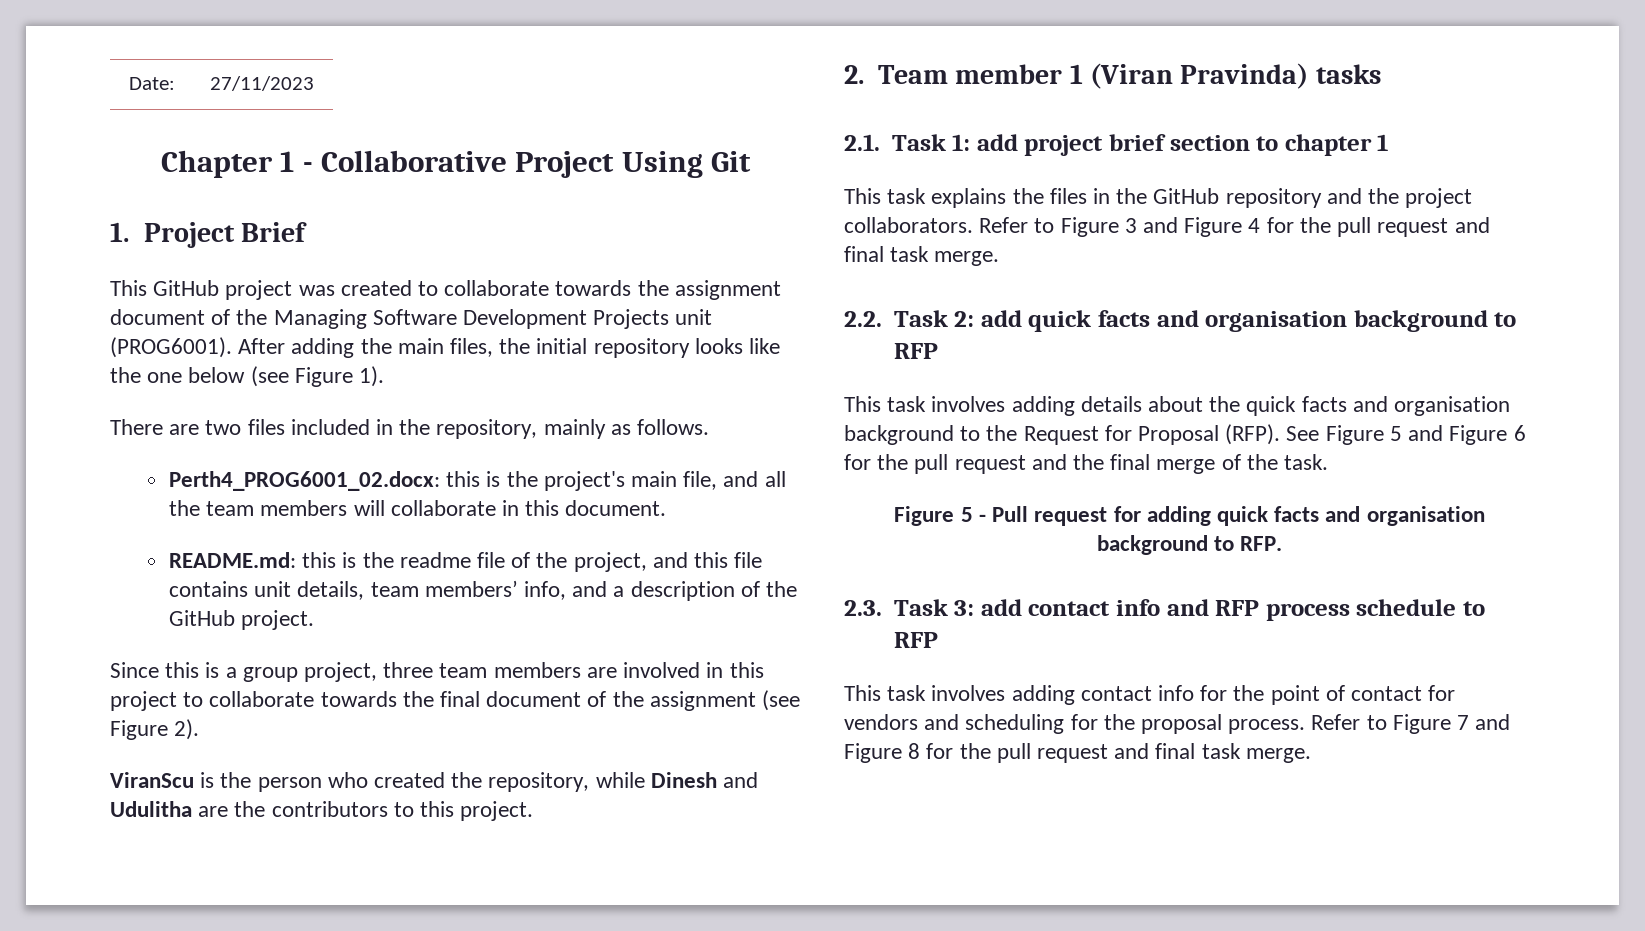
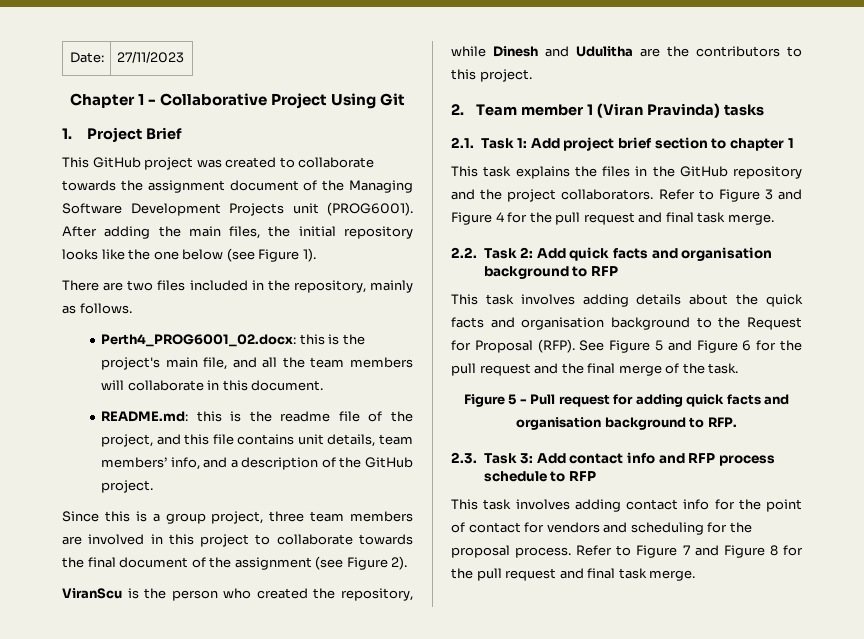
[976,134,1018,151] add -> [530,138,560,149] Add
[980,310,1022,327] add -> [536,248,566,259] Add
[980,599,1022,616] add -> [536,453,566,464] Add

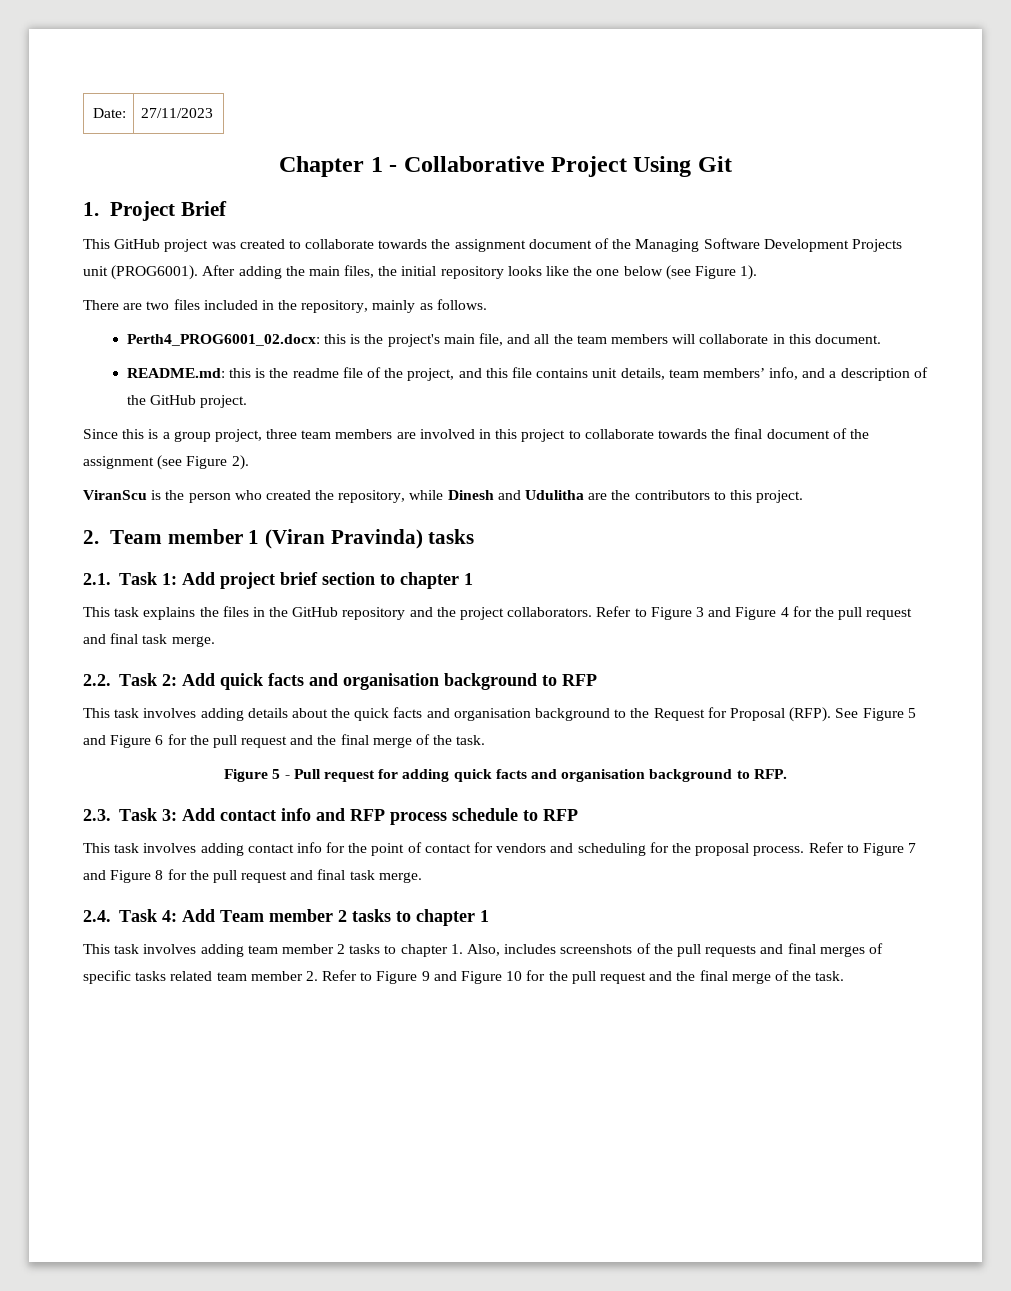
(696, 575) none -> [83,909,489,926] [83,943,883,957] [83,970,845,984] // 2.4. Task 4: Add Team member 2 tasks to chapter 1 // This task involves adding team member 2 tasks to chapter 1. Also, includes screenshots of the pull requests and final merges of specific tasks related team member 2. Refer to Figure 9 and Figure 10 for the pull request and the final merge of the task.

